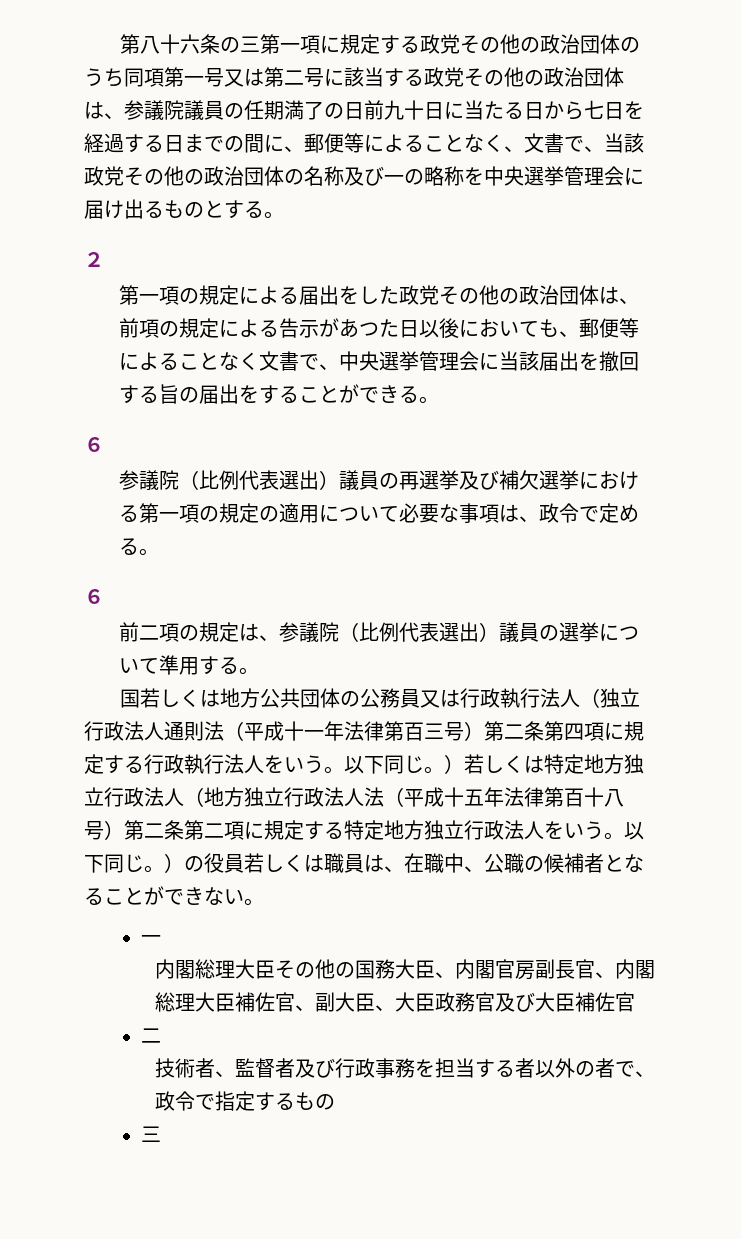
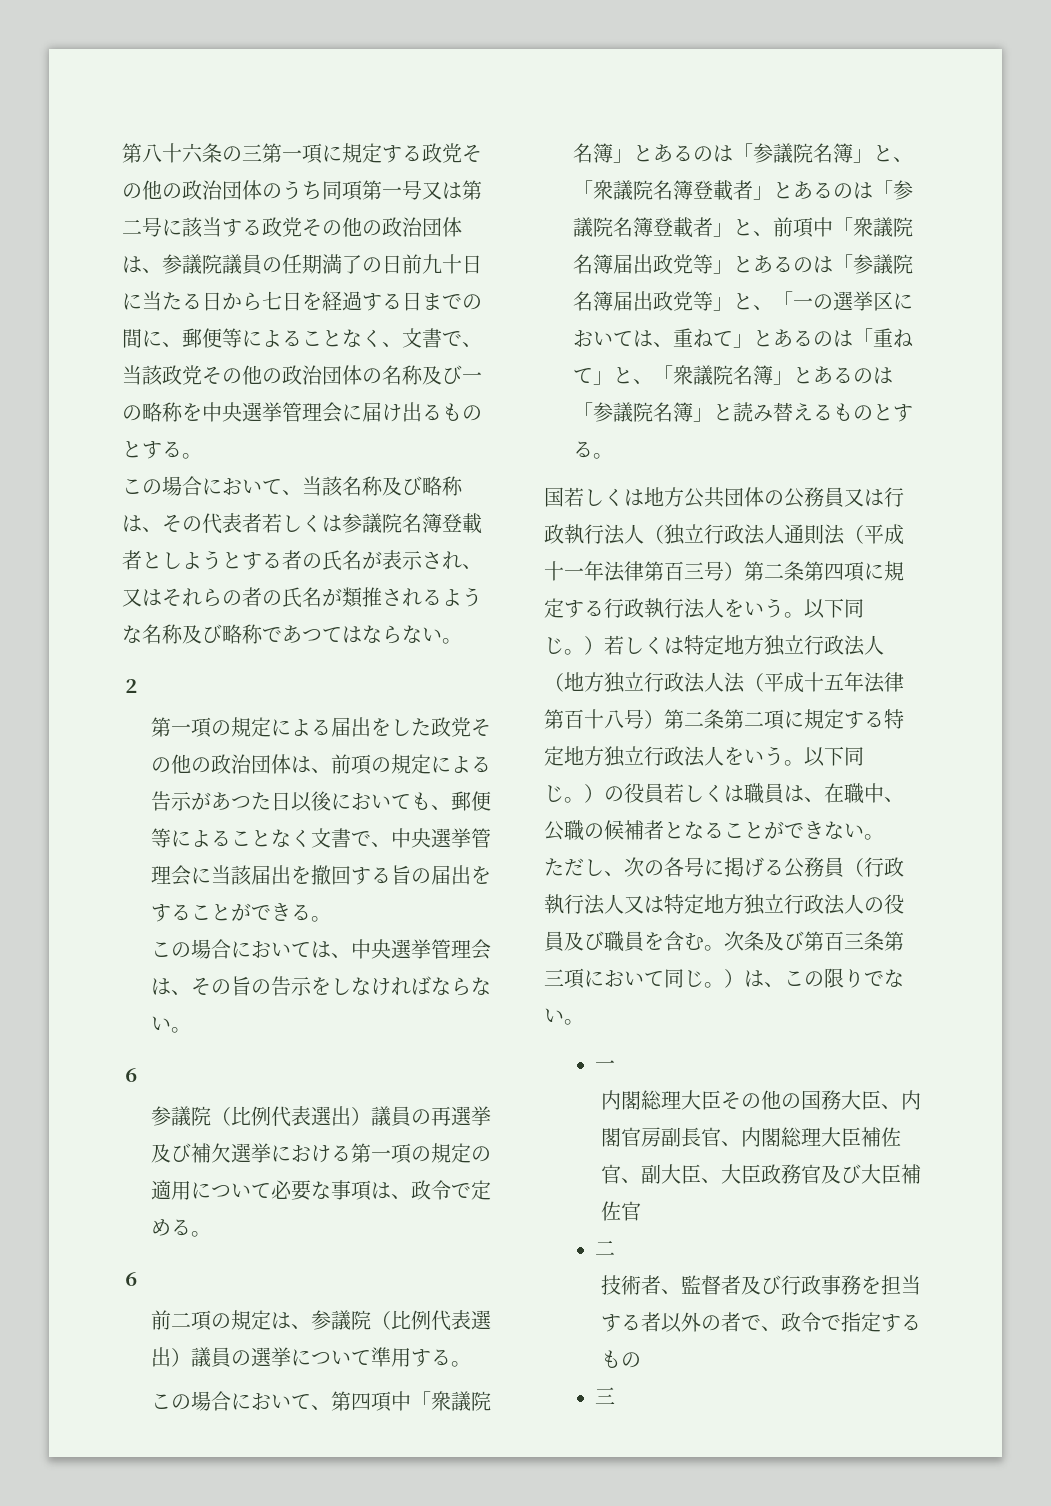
(284, 215) none -> [122,476,463,497] [122,513,482,534] [122,550,482,571] [122,587,482,608] [122,624,462,644] // この場合において、当該名称及び略称は、その代表者若しくは参議院名簿登載者としようとする者の氏名が表示され、又はそれらの者の氏名が類推されるような名称及び略称であつてはならない。
(440, 400) none -> [150,939,491,960] [150,976,491,996] [150,1016,191,1033] // この場合においては、中央選挙管理会は、その旨の告示をしなければならない。
(260, 671) none -> [150,1391,491,1412] [572,143,913,163] [572,180,913,201] [572,217,913,238] [572,254,913,274] [572,291,913,311] [572,328,913,348] [572,365,893,385] [572,402,913,422] [572,441,613,459] // この場合において、第四項中「衆議院名簿」とあるのは「参議院名簿」と、「衆議院名簿登載者」とあるのは「参議院名簿登載者」と、前項中「衆議院名簿届出政党等」とあるのは「参議院名簿届出政党等」と、「一の選挙区においては、重ねて」とあるのは「重ねて」と、「衆議院名簿」とあるのは「参議院名簿」と読み替えるものとする。
(264, 902) none -> [544,857,904,878] [544,894,904,915] [544,931,904,952] [544,968,904,989] [544,1008,584,1025] // ただし、次の各号に掲げる公務員（行政執行法人又は特定地方独立行政法人の役員及び職員を含む。次条及び第百三条第三項において同じ。）は、この限りでない。

